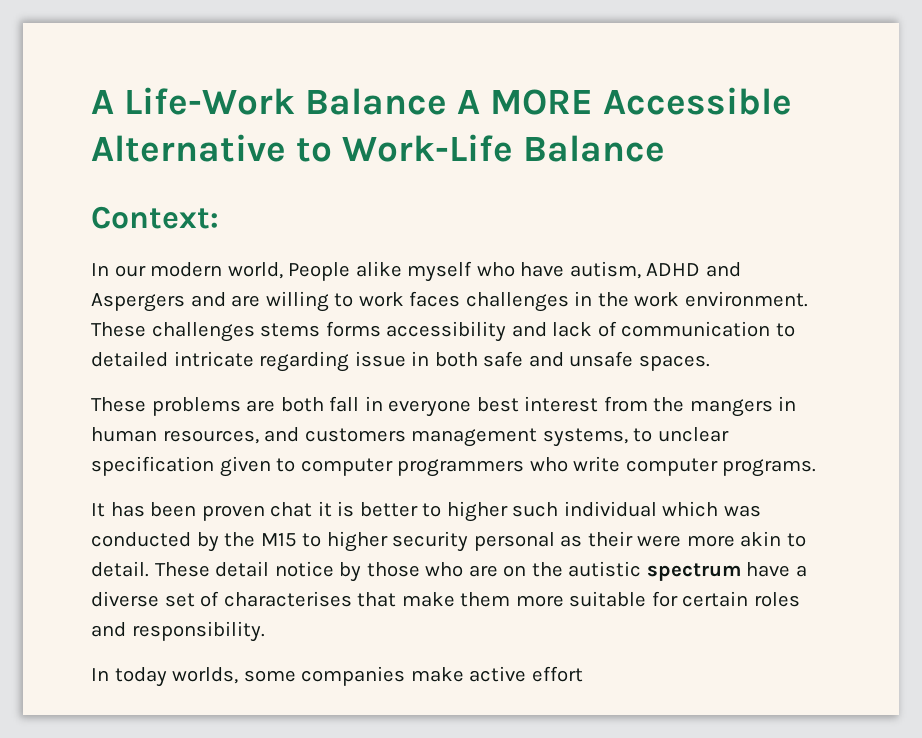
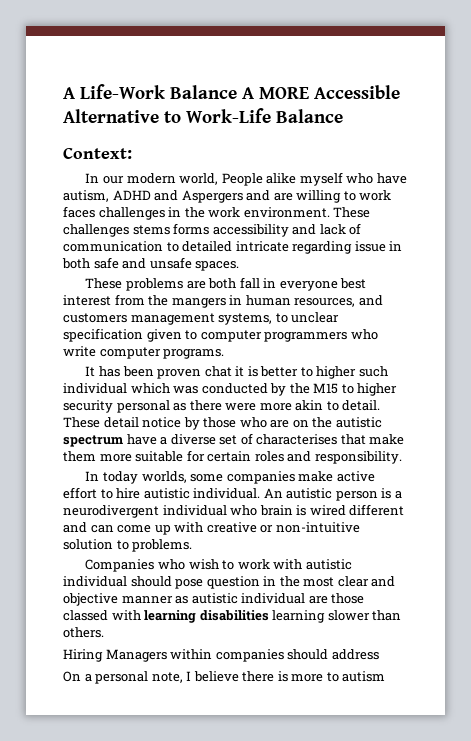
[587,531,633,547] their -> [189,400,222,411] there
(583, 674) none -> [100,488,402,501] [63,504,405,518] [63,522,360,535] [63,539,193,552] [85,559,352,572] [63,576,396,589] [63,593,365,606] [63,610,402,623] [63,627,104,638] [63,649,379,662] [63,671,386,684] to hire autistic individual. An autistic person is a neurodivergent individual who brain is wired different and can come up with creative or non-intuitive solution to problems. // Companies who wish to work with autistic individual should pose question in the most clear and objective manner as autistic individual are those classed with learning disabilities learning slower than others. // Hiring Managers within companies should address // On a personal note, I believe there is more to autism

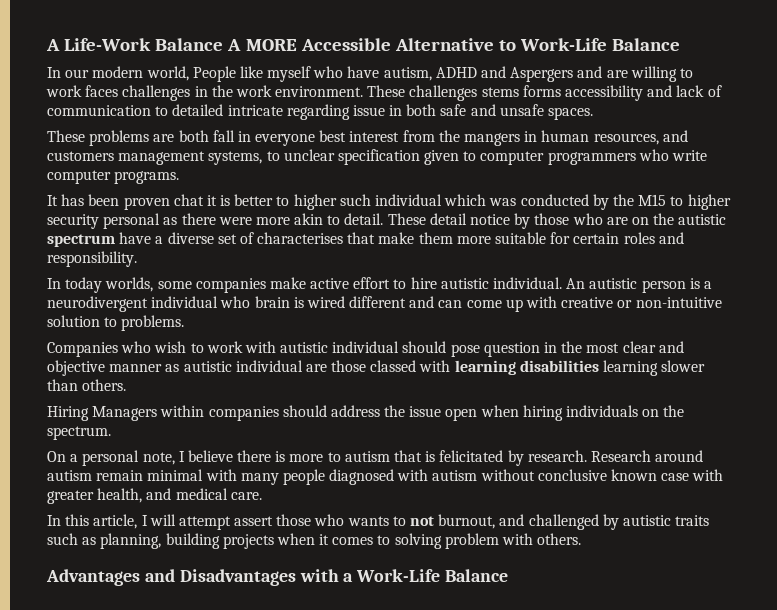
[63,148,132,159] // Context: -> (681, 44) none
[266,173,297,184] alike -> [239,66,263,78] like
(379, 654) none -> [384,405,685,421] [47,426,111,440] the issue open when hiring individuals on the spectrum.
(386, 676) none -> [394,450,704,466] [47,469,724,485] [47,488,262,504] [47,514,710,530] [47,533,582,549] [46,569,509,586] that is felicitated by research. Research around autism remain minimal with many people diagnosed with autism without conclusive known case with greater health, and medical care. // In this article, I will attempt assert those who wants to not burnout, and challenged by autistic traits such as planning, building projects when it comes to solving problem with others. // Advantages and Disadvantages with a Work-Life Balance

